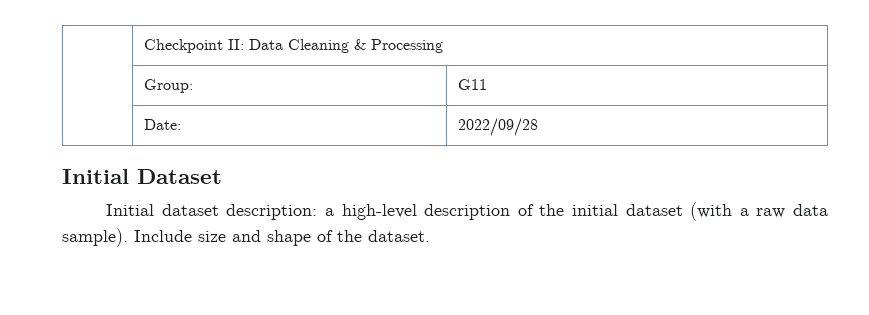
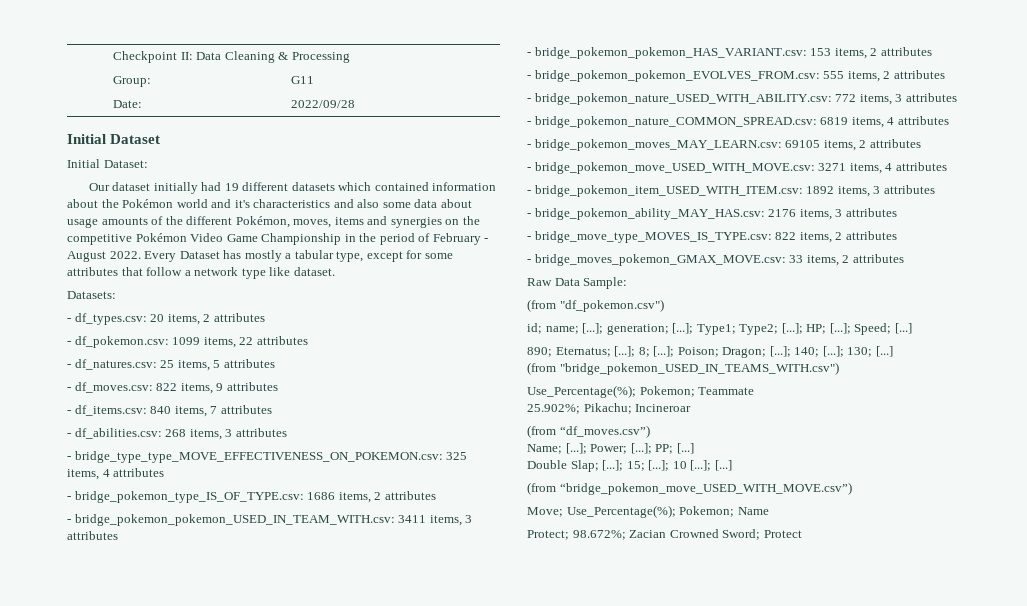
[161,202,828,221] [62,228,430,247] dataset description: a high-level description of the initial dataset (with a raw data sample). Include size and shape of the dataset. -> [103,160,148,168] [88,182,497,194] [67,199,472,208] [67,216,480,228] [67,233,489,245] [67,250,453,262] [67,267,335,279] [67,291,116,299] [67,313,265,325] [67,336,308,348] [67,359,275,371] [67,382,278,394] [67,405,272,417] [67,428,287,440] [67,451,468,463] [67,468,165,480] [67,491,436,503] [67,514,473,526] [67,531,118,540] [527,47,932,59] [527,70,945,82] [527,93,957,105] [527,116,949,128] [527,139,921,151] [527,162,947,174] [527,185,935,197] [527,208,897,220] [527,231,897,243] [527,254,904,266] [527,277,628,289] [527,299,664,312] [527,323,912,335] [527,346,893,358] [527,362,839,375] [527,385,755,398] [527,403,692,414] [527,425,650,438] [527,443,694,454] [527,460,732,472] [527,482,852,495] [527,505,769,518] [527,529,802,540] Dataset: // Our dataset initially had 19 different datasets which contained information about the Pokémon world and it's characteristics and also some data about usage amounts of the different Pokémon, moves, items and synergies on the competitive Pokémon Video Game Championship in the period of February - August 2022. Every Dataset has mostly a tabular type, except for some attributes that follow a network type like dataset. // Datasets: // - df_types.csv: 20 items, 2 attributes // - df_pokemon.csv: 1099 items, 22 attributes // - df_natures.csv: 25 items, 5 attributes // - df_moves.csv: 822 items, 9 attributes // - df_items.csv: 840 items, 7 attributes // - df_abilities.csv: 268 items, 3 attributes // - bridge_type_type_MOVE_EFFECTIVENESS_ON_POKEMON.csv: 325 items, 4 attributes // - bridge_pokemon_type_IS_OF_TYPE.csv: 1686 items, 2 attributes // - bridge_pokemon_pokemon_USED_IN_TEAM_WITH.csv: 3411 items, 3 attributes // - bridge_pokemon_pokemon_HAS_VARIANT.csv: 153 items, 2 attributes // - bridge_pokemon_pokemon_EVOLVES_FROM.csv: 555 items, 2 attributes // - bridge_pokemon_nature_USED_WITH_ABILITY.csv: 772 items, 3 attributes // - bridge_pokemon_nature_COMMON_SPREAD.csv: 6819 items, 4 attributes // - bridge_pokemon_moves_MAY_LEARN.csv: 69105 items, 2 attributes // - bridge_pokemon_move_USED_WITH_MOVE.csv: 3271 items, 4 attributes // - bridge_pokemon_item_USED_WITH_ITEM.csv: 1892 items, 3 attributes // - bridge_pokemon_ability_MAY_HAS.csv: 2176 items, 3 attributes // - bridge_move_type_MOVES_IS_TYPE.csv: 822 items, 2 attributes // - bridge_moves_pokemon_GMAX_MOVE.csv: 33 items, 2 attributes // Raw Data Sample: // (from "df_pokemon.csv") // id; name; [...]; generation; [...]; Type1; Type2; [...]; HP; [...]; Speed; [...] // 890; Eternatus; [...]; 8; [...]; Poison; Dragon; [...]; 140; [...]; 130; [...] // (from "bridge_pokemon_USED_IN_TEAMS_WITH.csv") // Use_Percentage(%); Pokemon; Teammate // 25.902%; Pikachu; Incineroar // (from “df_moves.csv”) // Name; [...]; Power; [...]; PP; [...] // Double Slap; [...]; 15; [...]; 10 [...]; [...] // (from “bridge_pokemon_move_USED_WITH_MOVE.csv”) // Move; Use_Percentage(%); Pokemon; Name // Protect; 98.672%; Zacian Crowned Sword; Protect

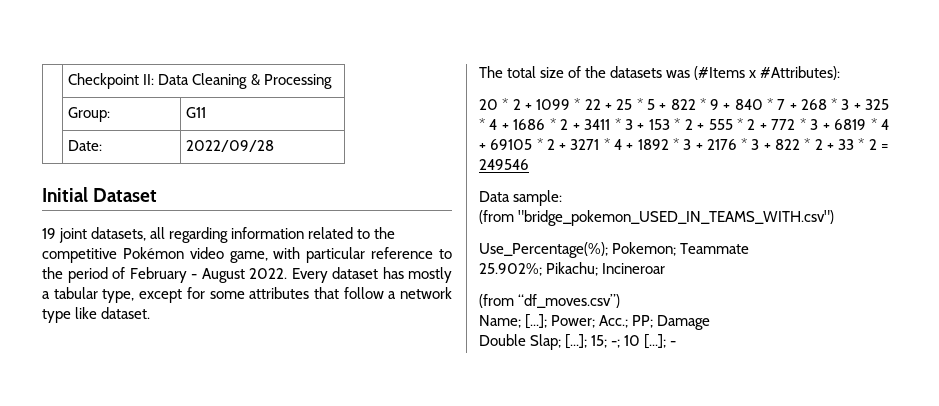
[67,159,148,168] [88,182,497,194] [67,199,472,208] [67,216,480,228] [67,233,356,245] Initial Dataset: // Our dataset initially had 19 different datasets which contained information about the Pokémon world and it's characteristics and also some data about usage amounts of the different Pokémon, moves, items and synergies on the competitive Pokémon Video Game Championship in -> [42,227,396,243] [42,247,453,263] 19 joint datasets, all regarding information related to the competitive Pokémon video game, with particular reference to
[179,251,220,259] Dataset -> [332,267,378,279] dataset
[67,291,116,299] [67,313,265,325] [67,336,308,348] [67,359,275,371] [67,382,278,394] [67,405,272,417] [67,428,287,440] [67,451,468,463] [67,468,165,480] [67,491,436,503] [67,514,473,526] [67,531,118,540] [527,47,932,59] [527,70,945,82] [527,93,957,105] [527,116,949,128] [527,139,921,151] [527,162,947,174] [527,185,935,197] [527,208,897,220] [527,231,897,243] [527,254,904,266] [527,277,628,289] [527,299,664,312] [527,323,912,335] [527,346,893,358] Datasets: // - df_types.csv: 20 items, 2 attributes // - df_pokemon.csv: 1099 items, 22 attributes // - df_natures.csv: 25 items, 5 attributes // - df_moves.csv: 822 items, 9 attributes // - df_items.csv: 840 items, 7 attributes // - df_abilities.csv: 268 items, 3 attributes // - bridge_type_type_MOVE_EFFECTIVENESS_ON_POKEMON.csv: 325 items, 4 attributes // - bridge_pokemon_type_IS_OF_TYPE.csv: 1686 items, 2 attributes // - bridge_pokemon_pokemon_USED_IN_TEAM_WITH.csv: 3411 items, 3 attributes // - bridge_pokemon_pokemon_HAS_VARIANT.csv: 153 items, 2 attributes // - bridge_pokemon_pokemon_EVOLVES_FROM.csv: 555 items, 2 attributes // - bridge_pokemon_nature_USED_WITH_ABILITY.csv: 772 items, 3 attributes // - bridge_pokemon_nature_COMMON_SPREAD.csv: 6819 items, 4 attributes // - bridge_pokemon_moves_MAY_LEARN.csv: 69105 items, 2 attributes // - bridge_pokemon_move_USED_WITH_MOVE.csv: 3271 items, 4 attributes // - bridge_pokemon_item_USED_WITH_ITEM.csv: 1892 items, 3 attributes // - bridge_pokemon_ability_MAY_HAS.csv: 2176 items, 3 attributes // - bridge_move_type_MOVES_IS_TYPE.csv: 822 items, 2 attributes // - bridge_moves_pokemon_GMAX_MOVE.csv: 33 items, 2 attributes // Raw Data Sample: // (from "df_pokemon.csv") // id; name; [...]; generation; [...]; Type1; Type2; [...]; HP; [...]; Speed; [...] // 890; Eternatus; [...]; 8; [...]; Poison; Dragon; [...]; 140; [...]; 130; [...] -> [479,66,841,80] [479,98,890,110] [479,118,889,130] [479,138,890,150] [479,159,529,170] [479,190,563,206] The total size of the datasets was (#Items x #Attributes): // 20 * 2 + 1099 * 22 + 25 * 5 + 822 * 9 + 840 * 7 + 268 * 3 + 325 * 4 + 1686 * 2 + 3411 * 3 + 153 * 2 + 555 * 2 + 772 * 3 + 6819 * 4 + 69105 * 2 + 3271 * 4 + 1892 * 3 + 2176 * 3 + 822 * 2 + 33 * 2 = 249546 // Data sample:
[630,443,694,454] [...]; PP; [...] -> [599,315,711,330] Acc.; PP; Damage
[648,460,670,471] [...]; -> [611,339,621,348] -;
[714,460,732,471] [527,482,852,495] [527,505,769,518] [527,529,802,540] [...] // (from “bridge_pokemon_move_USED_WITH_MOVE.csv”) // Move; Use_Percentage(%); Pokemon; Name // Protect; 98.672%; Zacian Crowned Sword; Protect -> [670,341,677,346] -

